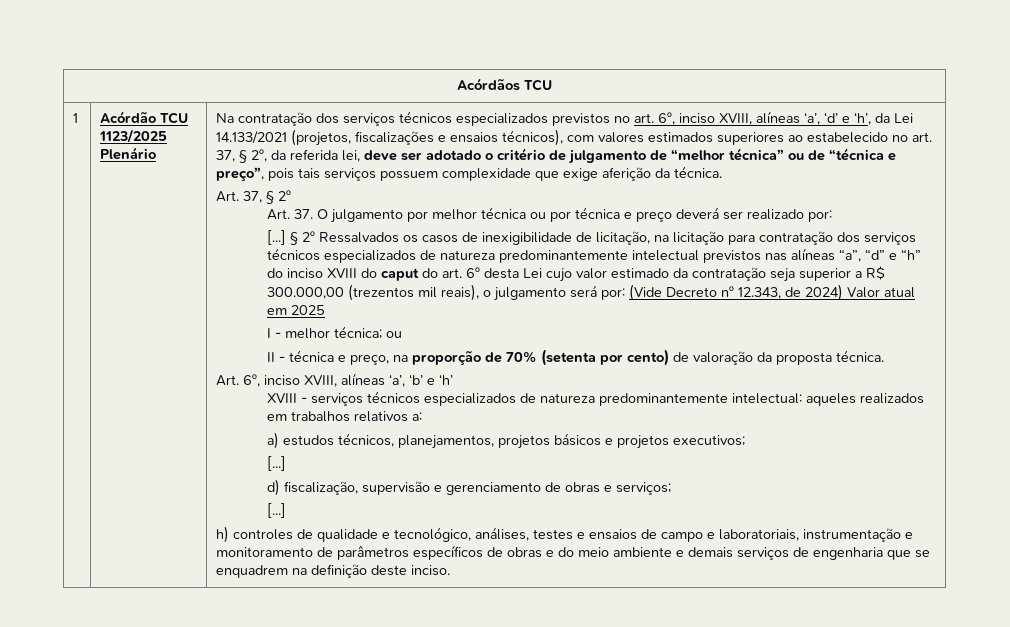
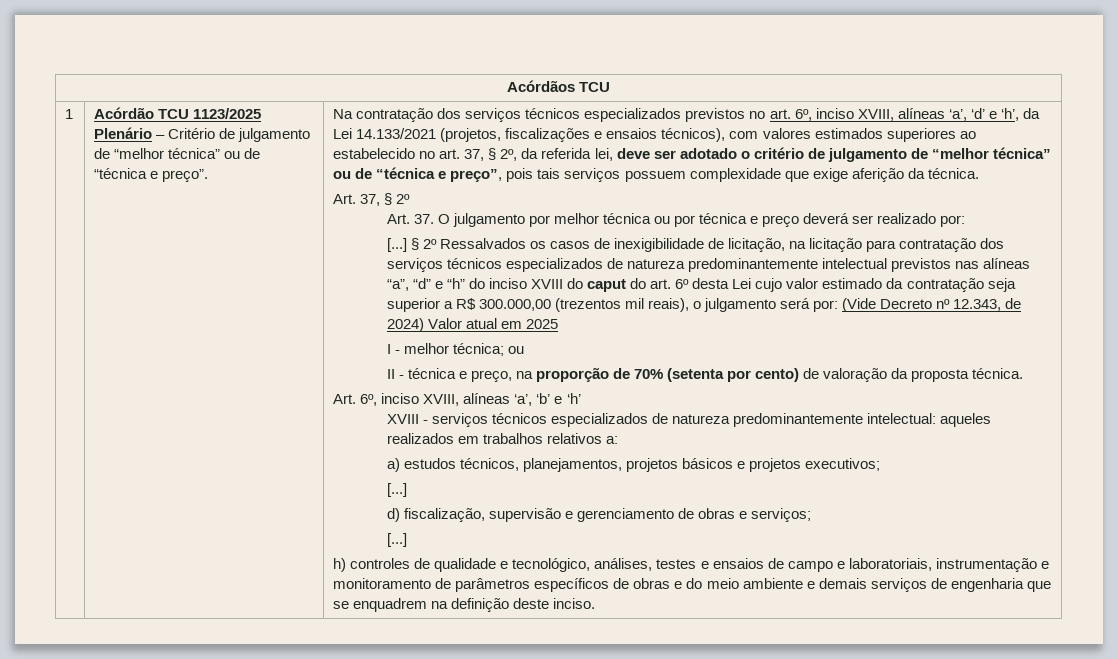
(156, 153) none -> [156,128,311,142] [94,148,261,159] [94,168,209,182] – Critério de julgamento de “melhor técnica” ou de “técnica e preço”.

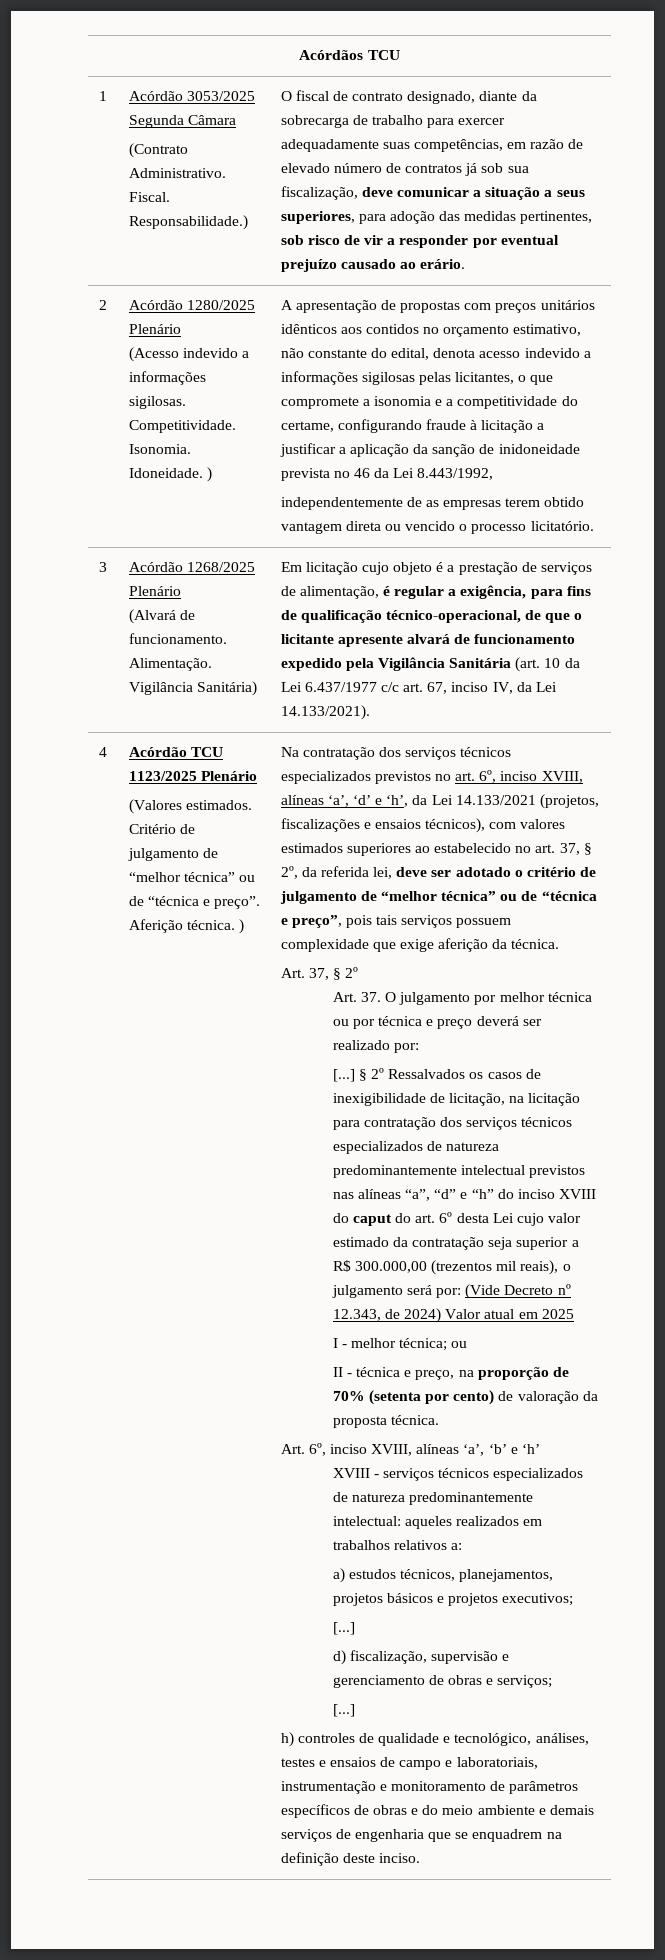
(74, 114) none -> [128,91,255,101] [128,115,236,128] [128,143,188,158] [128,168,226,178] [128,192,170,202] [128,215,248,230] [280,90,537,104] [280,115,506,128] [280,139,584,152] [280,163,529,176] [280,186,585,200] [280,211,593,224] [280,235,559,248] [280,259,466,272] [98,300,107,310] [128,300,255,310] [128,324,181,334] [128,347,249,362] [128,371,206,385] [128,396,186,409] [128,420,236,433] [128,444,191,454] [128,467,212,482] [280,300,595,313] [280,324,582,337] [280,348,591,360] [280,371,554,385] [280,396,578,409] [280,419,545,433] [279,443,580,457] [280,468,494,481] [280,497,585,510] [280,521,594,534] [98,562,107,572] [128,562,255,572] [128,586,181,596] [128,609,195,624] [128,633,227,644] [128,658,212,671] [128,681,257,696] [280,562,592,575] [280,585,591,599] [280,610,583,623] [280,634,576,647] [280,657,580,672] [280,682,557,694] [280,705,370,720] [98,747,107,757] | Acórdão 3053/2025 Segunda Câmara // (Contrato Administrativo. Fiscal. Responsabilidade.) | O fiscal de contrato designado, diante da sobrecarga de trabalho para exercer adequadamente suas competências, em razão de elevado número de contratos já sob sua fiscalização, deve comunicar a situação a seus superiores, para adoção das medidas pertinentes, sob risco de vir a responder por eventual prejuízo causado ao erário. // 2 | Acórdão 1280/2025 Plenário // (Acesso indevido a informações sigilosas. Competitividade. Isonomia. Idoneidade. ) | A apresentação de propostas com preços unitários idênticos aos contidos no orçamento estimativo, não constante do edital, denota acesso indevido a informações sigilosas pelas licitantes, o que compromete a isonomia e a competitividade do certame, configurando fraude à licitação a justificar a aplicação da sanção de inidoneidade prevista no 46 da Lei 8.443/1992, // independentemente de as empresas terem obtido vantagem direta ou vencido o processo licitatório. // 3 | Acórdão 1268/2025 Plenário // (Alvará de funcionamento. Alimentação. Vigilância Sanitária) | Em licitação cujo objeto é a prestação de serviços de alimentação, é regular a exigência, para fins de qualificação técnico-operacional, de que o licitante apresente alvará de funcionamento expedido pela Vigilância Sanitária (art. 10 da Lei 6.437/1977 c/c art. 67, inciso IV, da Lei 14.133/2021). // 4
[156,135,166,139] – -> [128,799,252,814] // (Valores estimados.
(209, 175) none -> [128,919,244,934] Aferição técnica. )

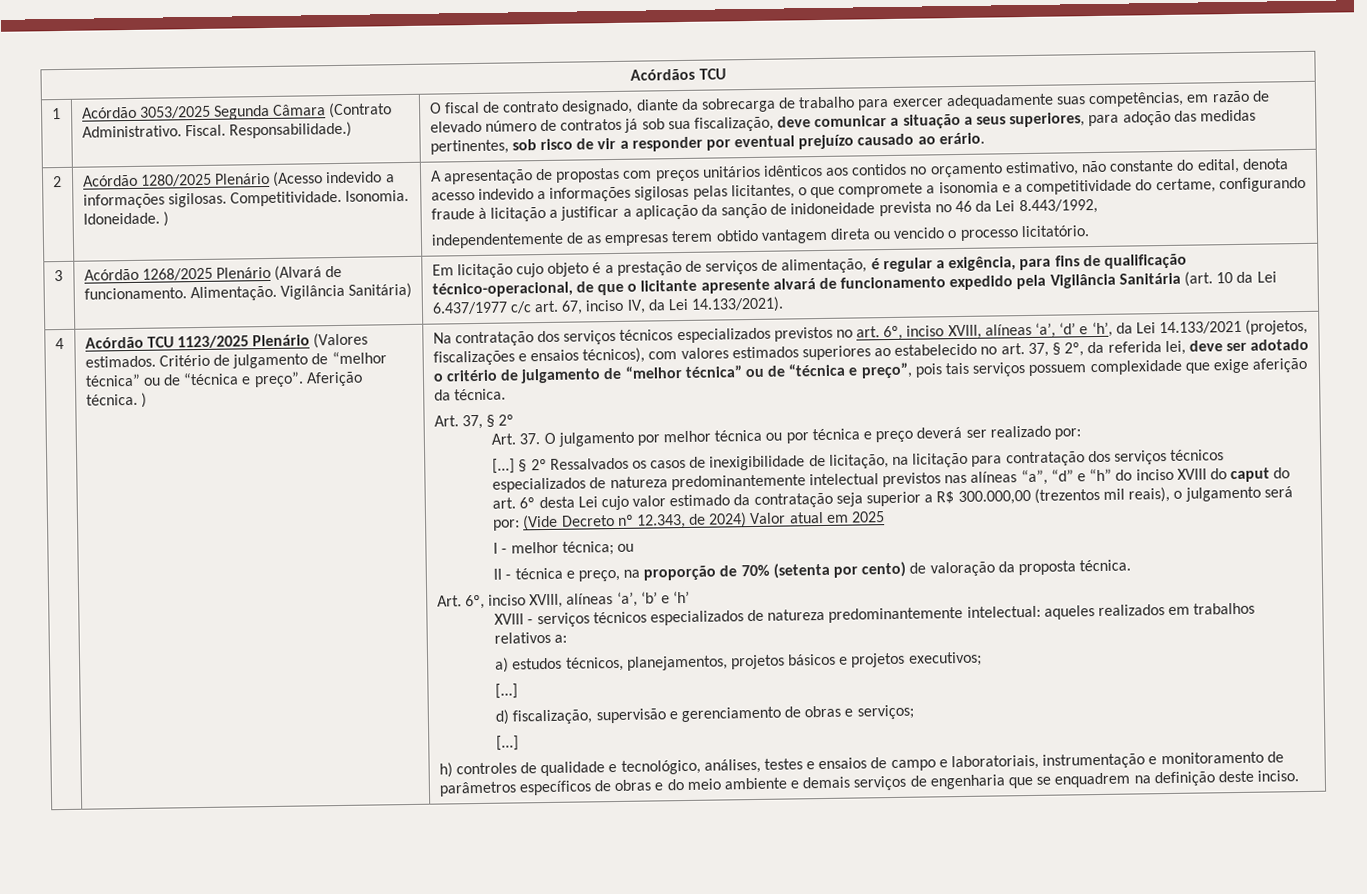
(236, 120) // -> (327, 110) none
(181, 329) // -> (270, 178) none
(181, 591) // -> (271, 272) none
(257, 776) // -> (311, 340) none

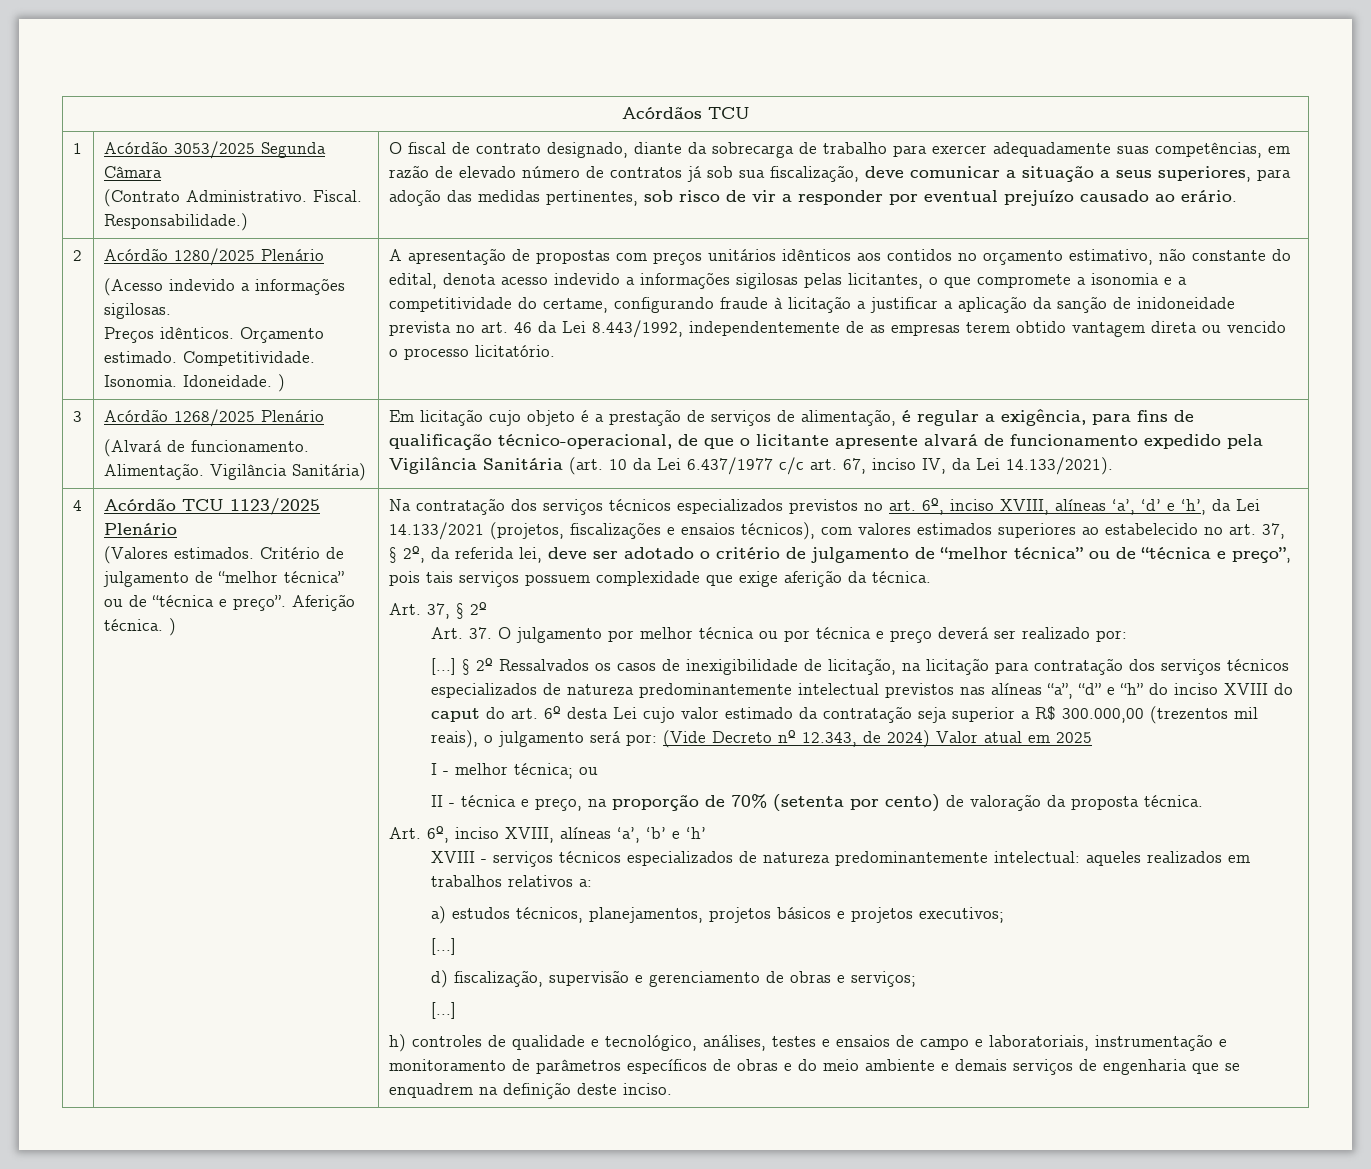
(327, 110) none -> (162, 172) //
(270, 178) none -> (324, 255) //
(227, 200) none -> [103,327,324,343] [103,351,177,363] // Preços idênticos. Orçamento estimado.
(952, 208) none -> [480,322,508,333] art.
(1098, 206) // -> (683, 329) none
(271, 272) none -> (324, 416) //
(311, 340) none -> (177, 529) //

